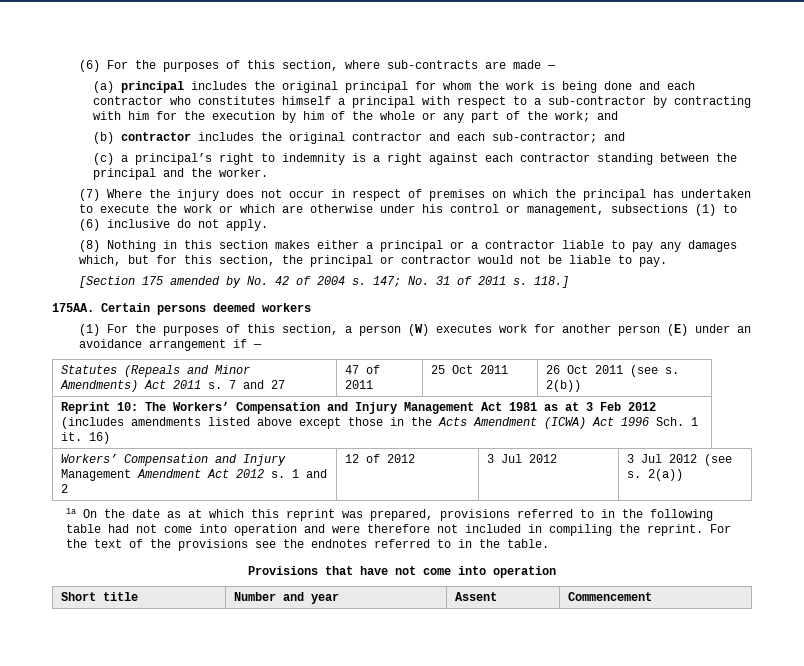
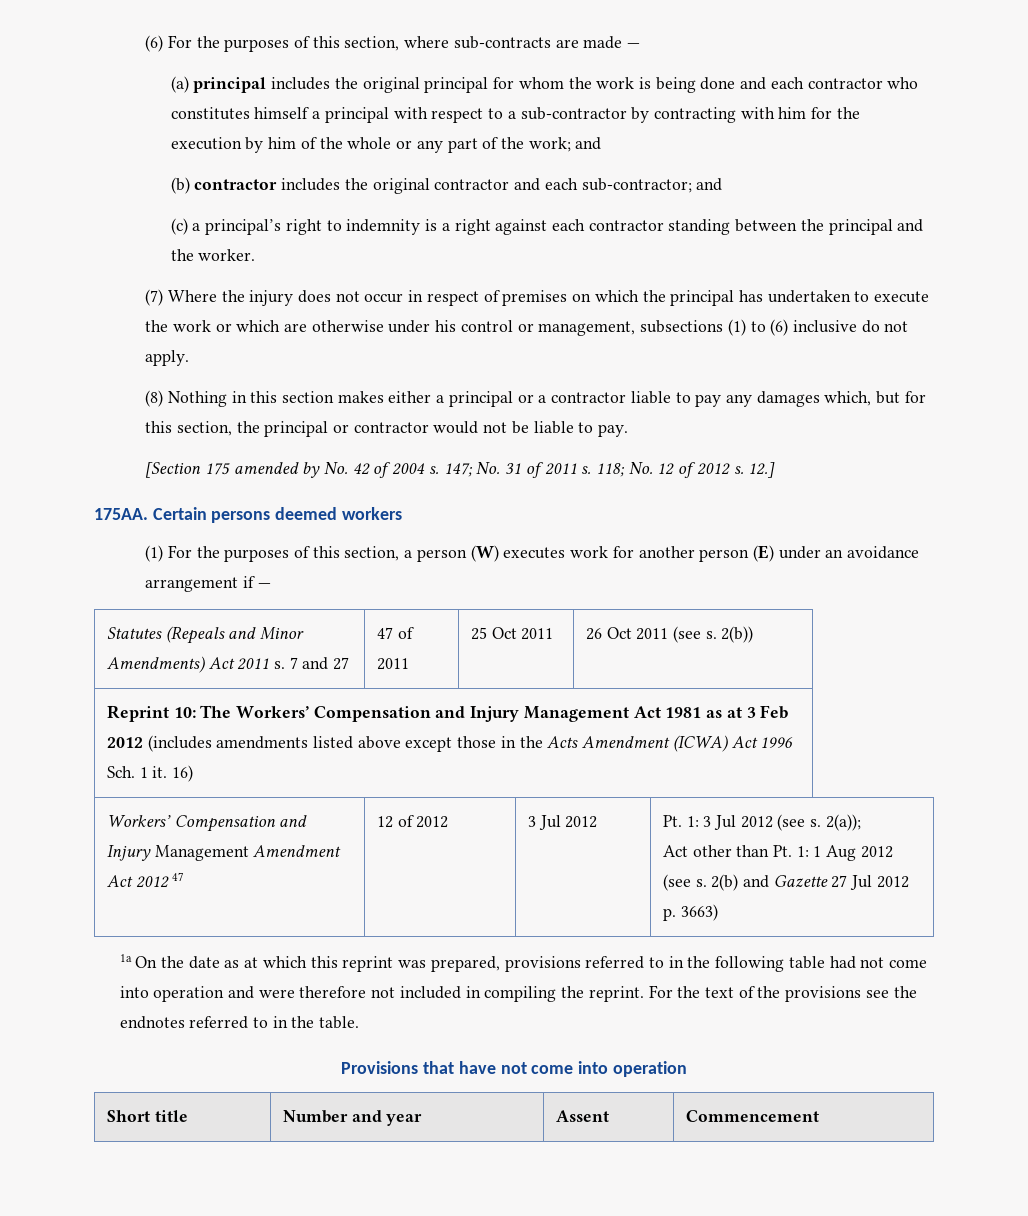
[534,276,570,288] 118.] -> [596,462,776,478] 118; No. 12 of 2012 s. 12.]
[270,469,327,478] [60,484,68,493] s. 1 and 2 -> [172,872,185,881] 47
(557, 458) none -> [662,815,699,827] Pt. 1:
[647,469,683,481] 2(a)) -> [825,814,861,831] [662,845,893,861] [662,874,909,891] [662,904,718,921] 2(a)); // Act other than Pt. 1: 1 Aug 2012 (see s. 2(b) and Gazette 27 Jul 2012 p. 3663)

